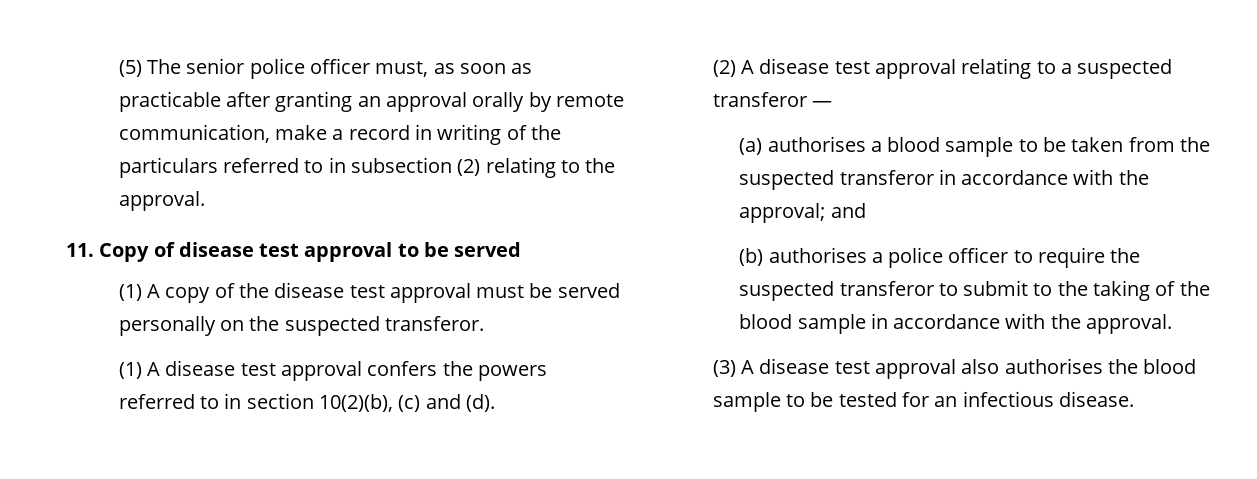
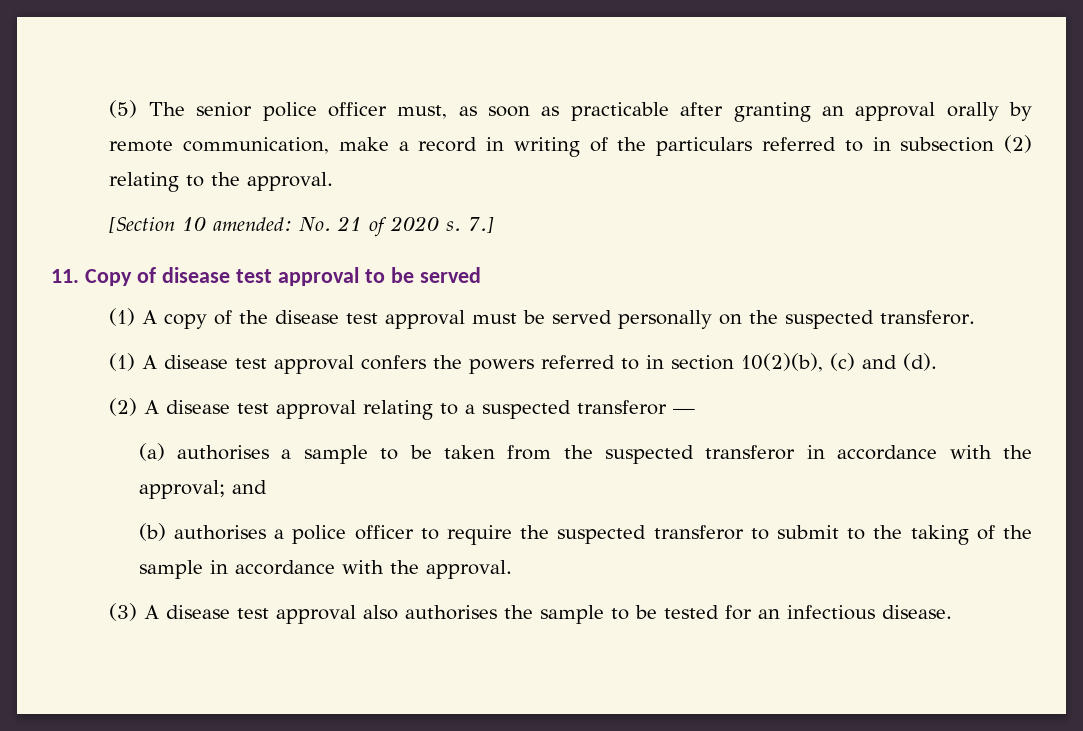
(205, 201) none -> [109,216,495,237] // [Section 10 amended: No. 21 of 2020 s. 7.]
[887,137,941,152] blood -> (292, 454) none
[739,314,793,329] blood -> (1033, 532) none
[1143,359,1197,374] blood -> (534, 612) none

